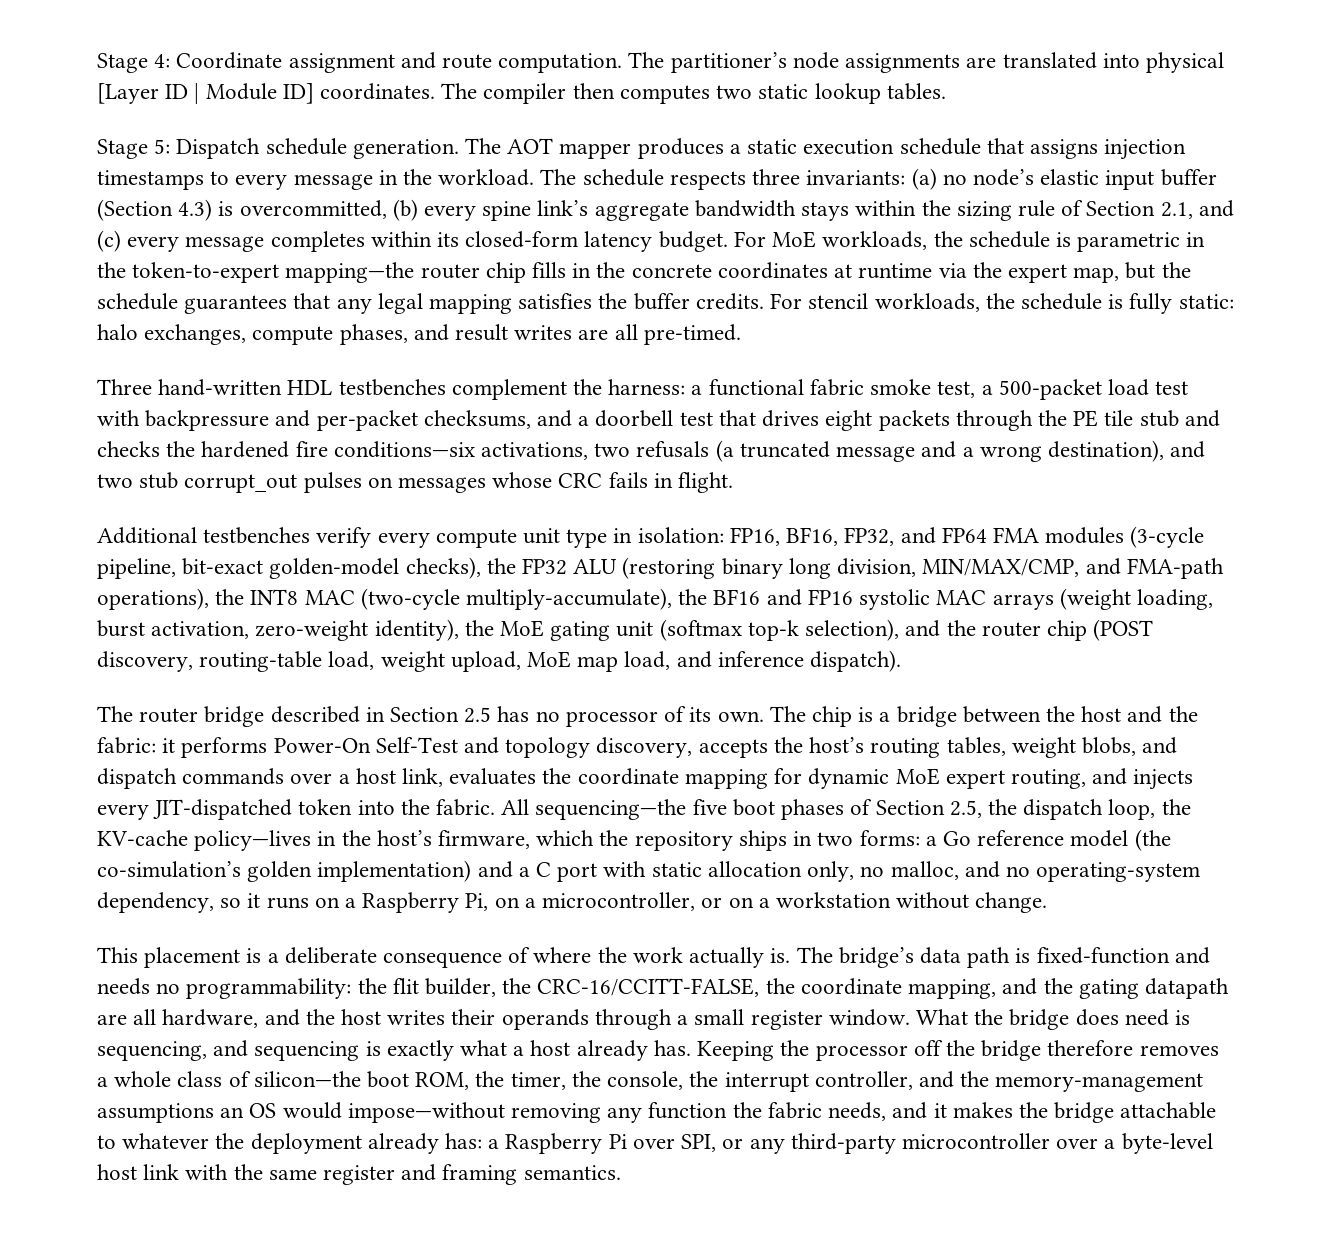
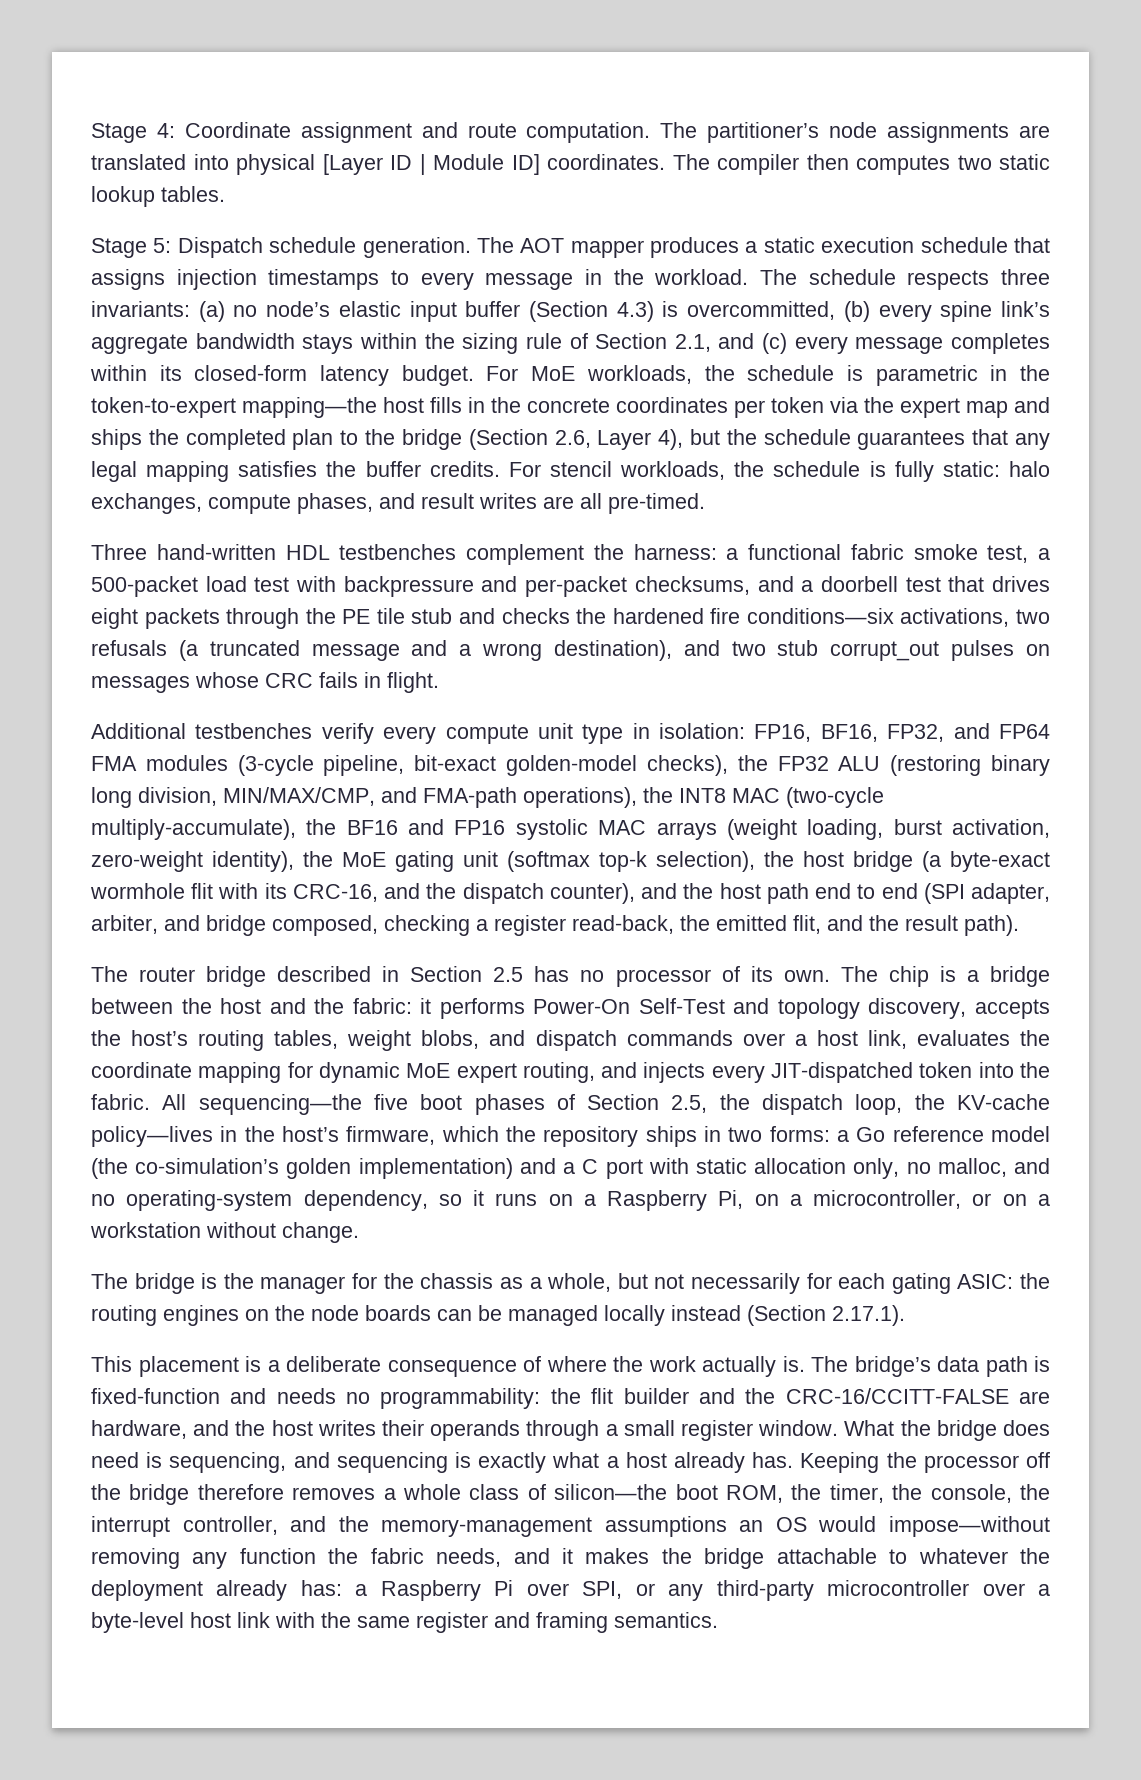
[420,262,526,283] router chip -> [383,397,424,413] host
[834,263,933,279] at runtime -> [734,397,824,418] per token
[1073,267,1120,283] map, -> [966,397,1050,418] [91,429,684,450] map and ships the completed plan to the bridge (Section 2.6, Layer 4),
[905,619,1154,641] [97,650,902,672] and the router chip (POST discovery, routing-table load, weight upload, MoE map load, and inference dispatch). -> [764,851,1050,872] [90,883,1051,904] [91,915,1019,936] the host bridge (a byte-exact wormhole flit with its CRC-16, and the dispatch counter), and the host path end to end (SPI adapter, arbiter, and bridge composed, checking a register read-back, the emitted flit, and the result path).
(1048, 902) none -> [91,1273,1050,1294] [91,1305,905,1326] // The bridge is the manager for the chassis as a whole, but not necessarily for each gating ASIC: the routing engines on the node boards can be managed locally instead (Section 2.17.1).
[425,978,1229,999] [97,1009,157,1025] builder, the CRC-16/CCITT-FALSE, the coordinate mapping, and the gating datapath are all -> [623,1388,1050,1404] builder and the CRC-16/CCITT-FALSE are

